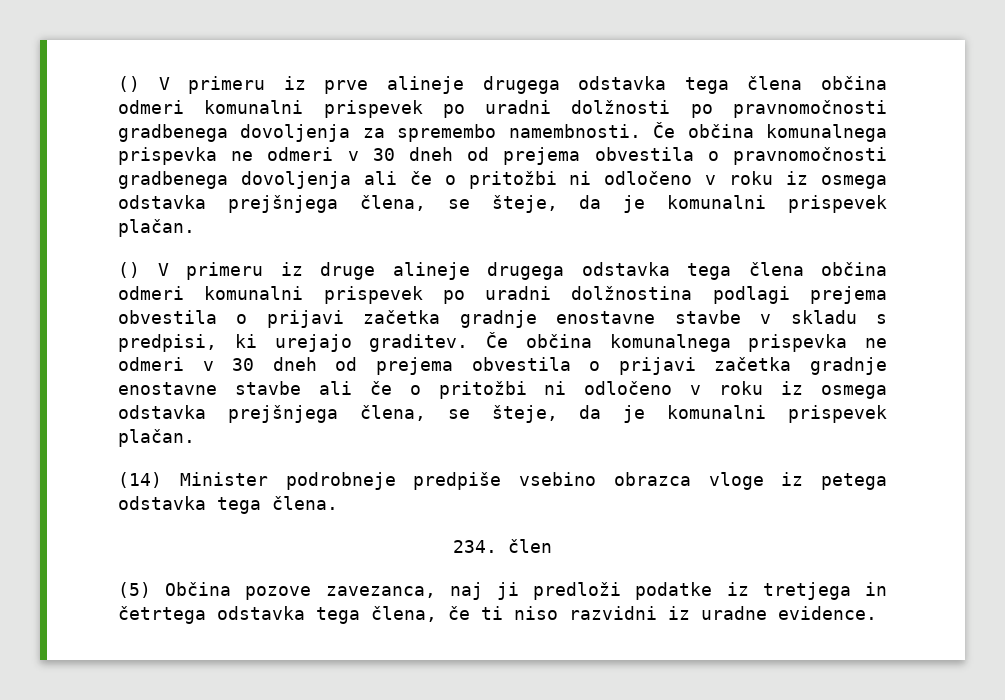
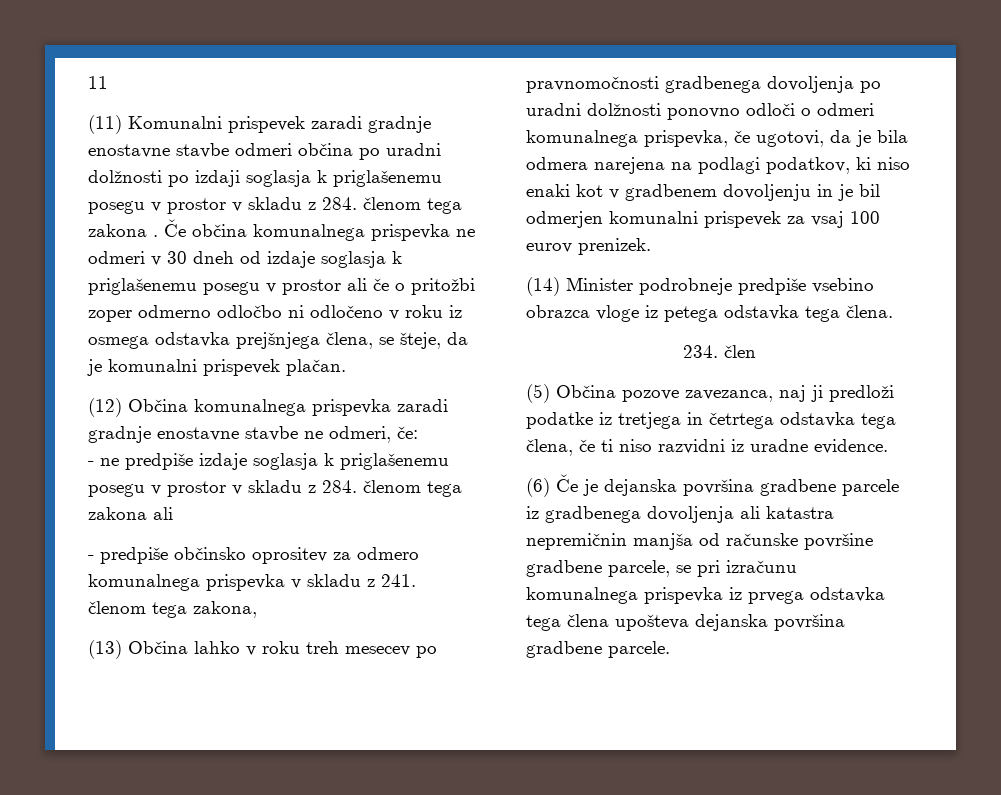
[118,76,888,94] [118,100,887,118] [118,124,641,142] () V primeru iz prve alineje drugega odstavka tega člena občina odmeri komunalni prispevek po uradni dolžnosti po pravnomočnosti gradbenega dovoljenja za spremembo namembnosti. -> [88,76,108,89] [88,115,431,134] [88,143,441,160] [88,170,442,187] [88,197,462,214] [88,224,158,237] 11 // (11) Komunalni prispevek zaradi gradnje enostavne stavbe odmeri občina po uradni dolžnosti po izdaji soglasja k priglašenemu posegu v prostor v skladu z 284. členom tega zakona .
[503,147,887,165] [118,171,557,189] prejema obvestila o pravnomočnosti gradbenega dovoljenja ali če o pritožbi -> [267,251,402,268] [88,278,475,295] [88,305,282,322] izdaje soglasja k priglašenemu posegu v prostor ali če o pritožbi zoper odmerno odločbo
[118,262,887,280] [118,286,887,304] [118,310,888,328] [118,332,887,352] [118,357,888,375] [118,381,887,399] [118,405,887,423] [118,429,195,447] () V primeru iz druge alineje drugega odstavka tega člena občina odmeri komunalni prispevek po uradni dolžnostina podlagi prejema obvestila o prijavi začetka gradnje enostavne stavbe v skladu s predpisi, ki urejajo graditev. Če občina komunalnega prispevka ne odmeri v 30 dneh od prejema obvestila o prijavi začetka gradnje enostavne stavbe ali če o pritožbi ni odločeno v roku iz osmega odstavka prejšnjega člena, se šteje, da je komunalni prispevek plačan. -> [88,398,448,417] [88,426,418,443] [88,453,449,470] [88,480,462,497] [88,507,173,520] [88,547,419,564] [88,574,416,591] [88,601,257,618] [88,640,437,659] [526,76,881,93] [526,103,874,120] [526,130,908,147] [526,157,910,174] [526,184,880,201] [526,211,880,228] [526,238,651,255] (12) Občina komunalnega prispevka zaradi gradnje enostavne stavbe ne odmeri, če: // - ne predpiše izdaje soglasja k priglašenemu posegu v prostor v skladu z 284. členom tega zakona ali // - predpiše občinsko oprositev za odmero komunalnega prispevka v skladu z 241. členom tega zakona, // (13) Občina lahko v roku treh mesecev po pravnomočnosti gradbenega dovoljenja po uradni dolžnosti ponovno odloči o odmeri komunalnega prispevka, če ugotovi, da je bila odmera narejena na podlagi podatkov, ki niso enaki kot v gradbenem dovoljenju in je bil odmerjen komunalni prispevek za vsaj 100 eurov prenizek.
(877, 613) none -> [526,474,899,497] [526,506,834,523] [526,533,873,550] [526,560,797,577] [526,587,885,604] [526,614,845,631] [526,641,670,658] // (6) Če je dejanska površina gradbene parcele iz gradbenega dovoljenja ali katastra nepremičnin manjša od računske površine gradbene parcele, se pri izračunu komunalnega prispevka iz prvega odstavka tega člena upošteva dejanska površina gradbene parcele.

